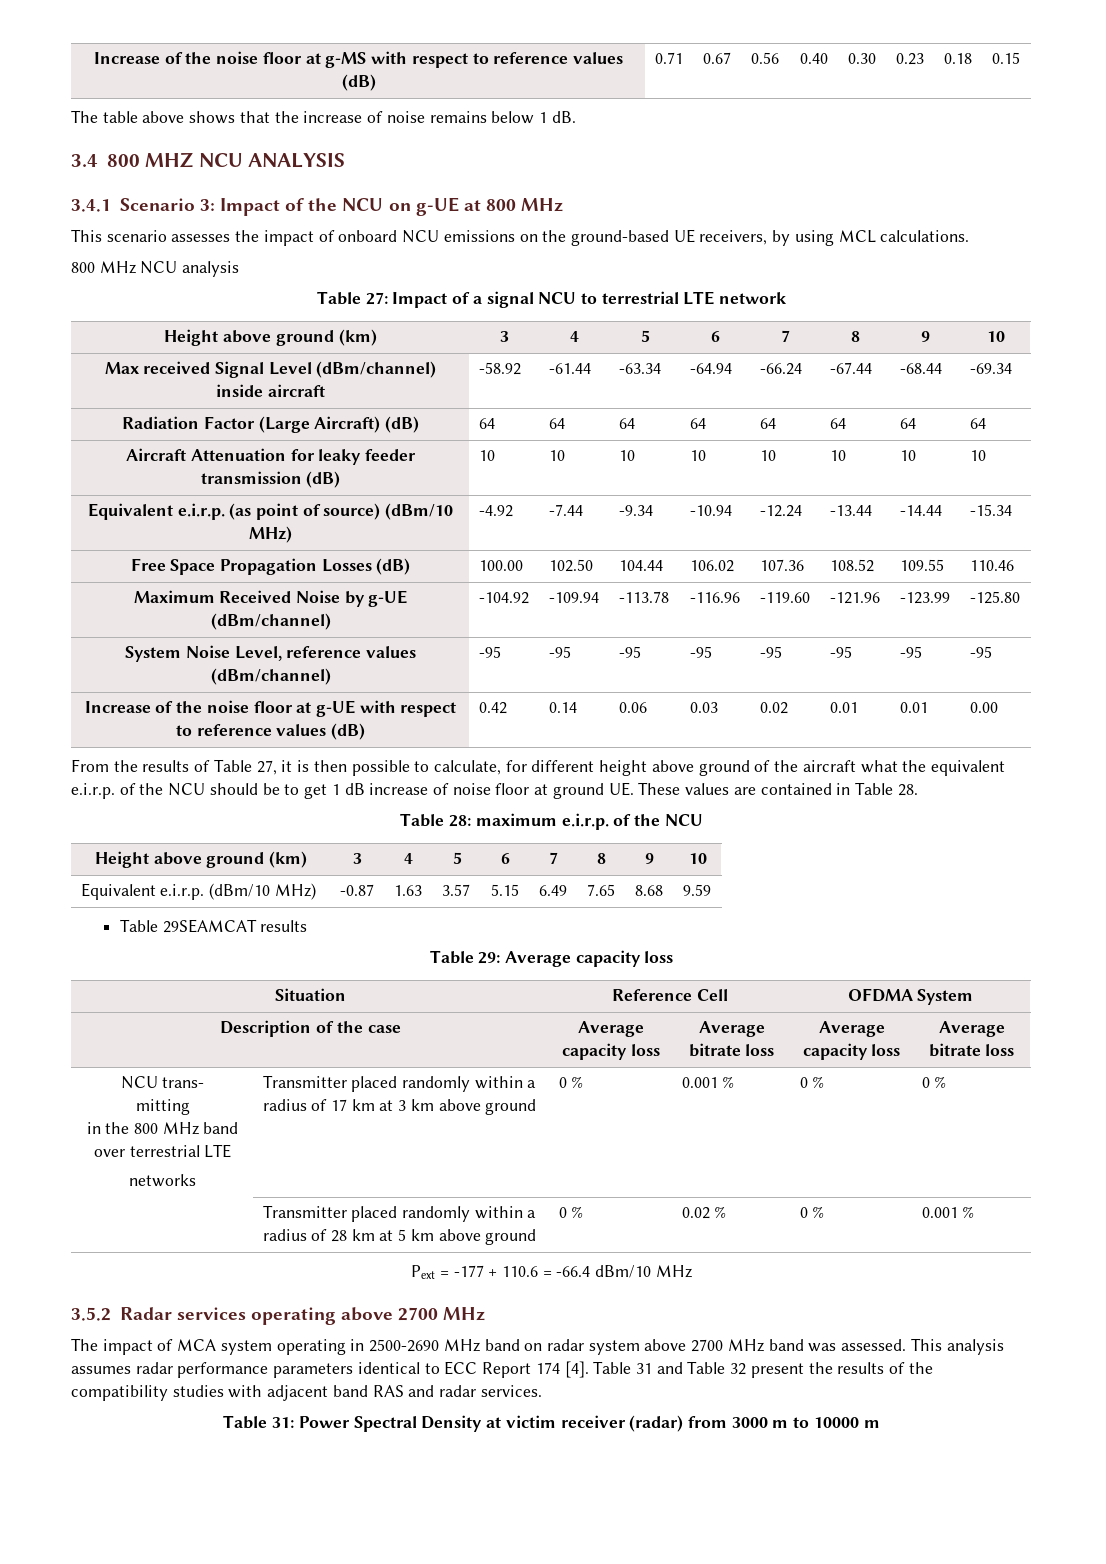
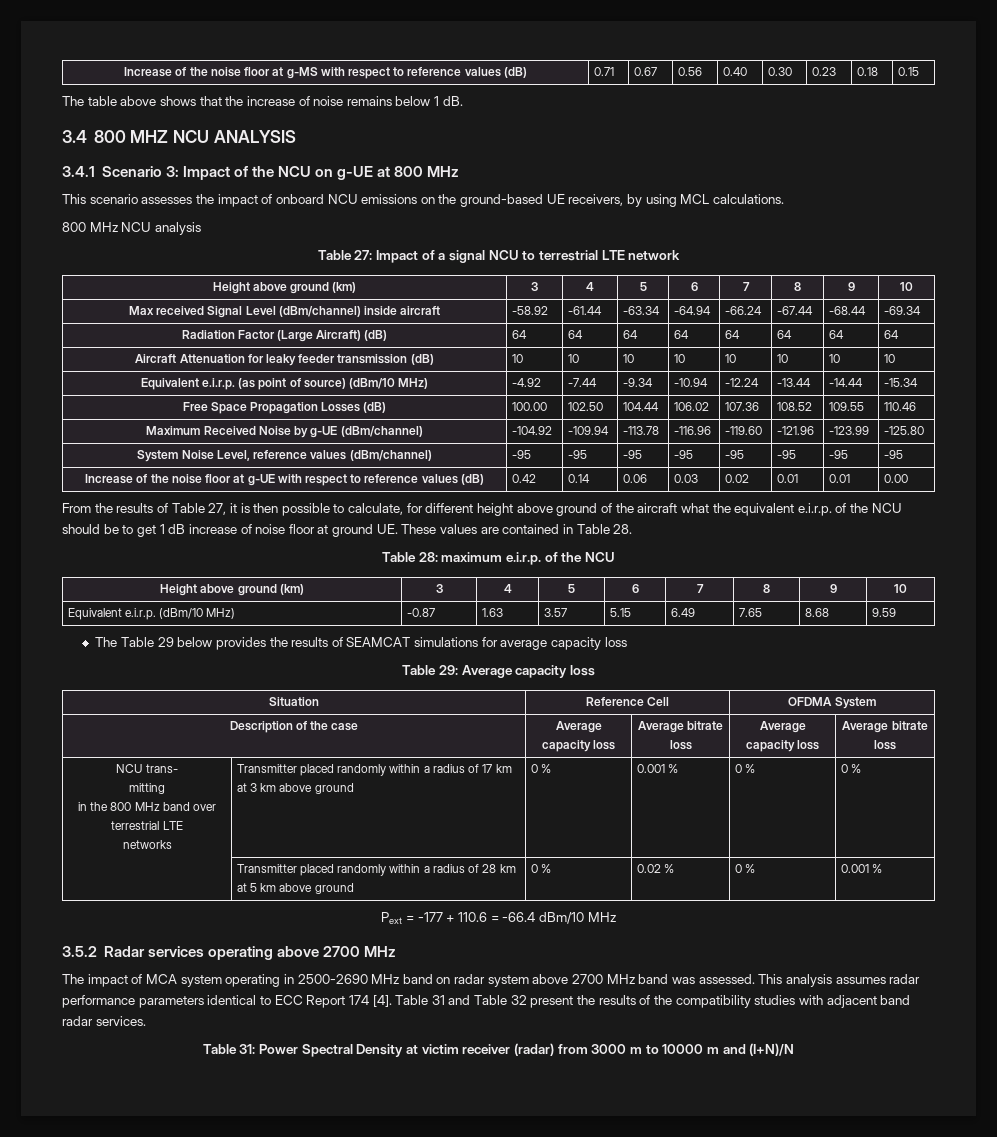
[120,919,308,933] Table 29SEAMCAT results -> [95,637,627,650] The Table 29 below provides the results of SEAMCAT simulations for average capacity loss
[372,1385,435,1397] RAS and -> (911, 1000) none
(880, 1424) none -> [722,1043,795,1056] and (I+N)/N

